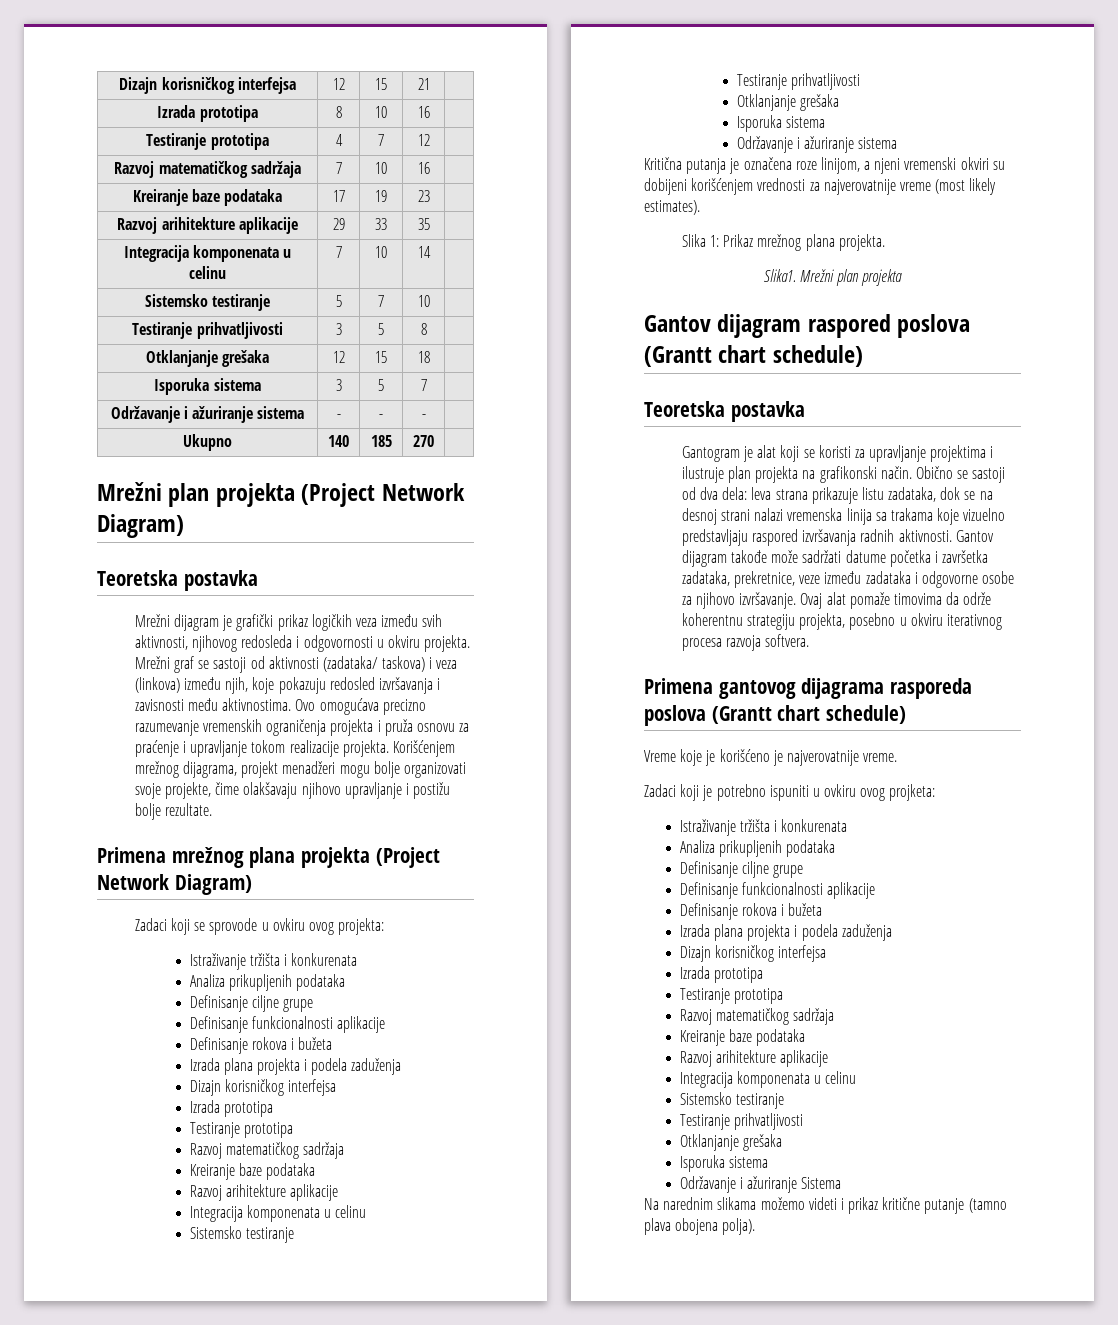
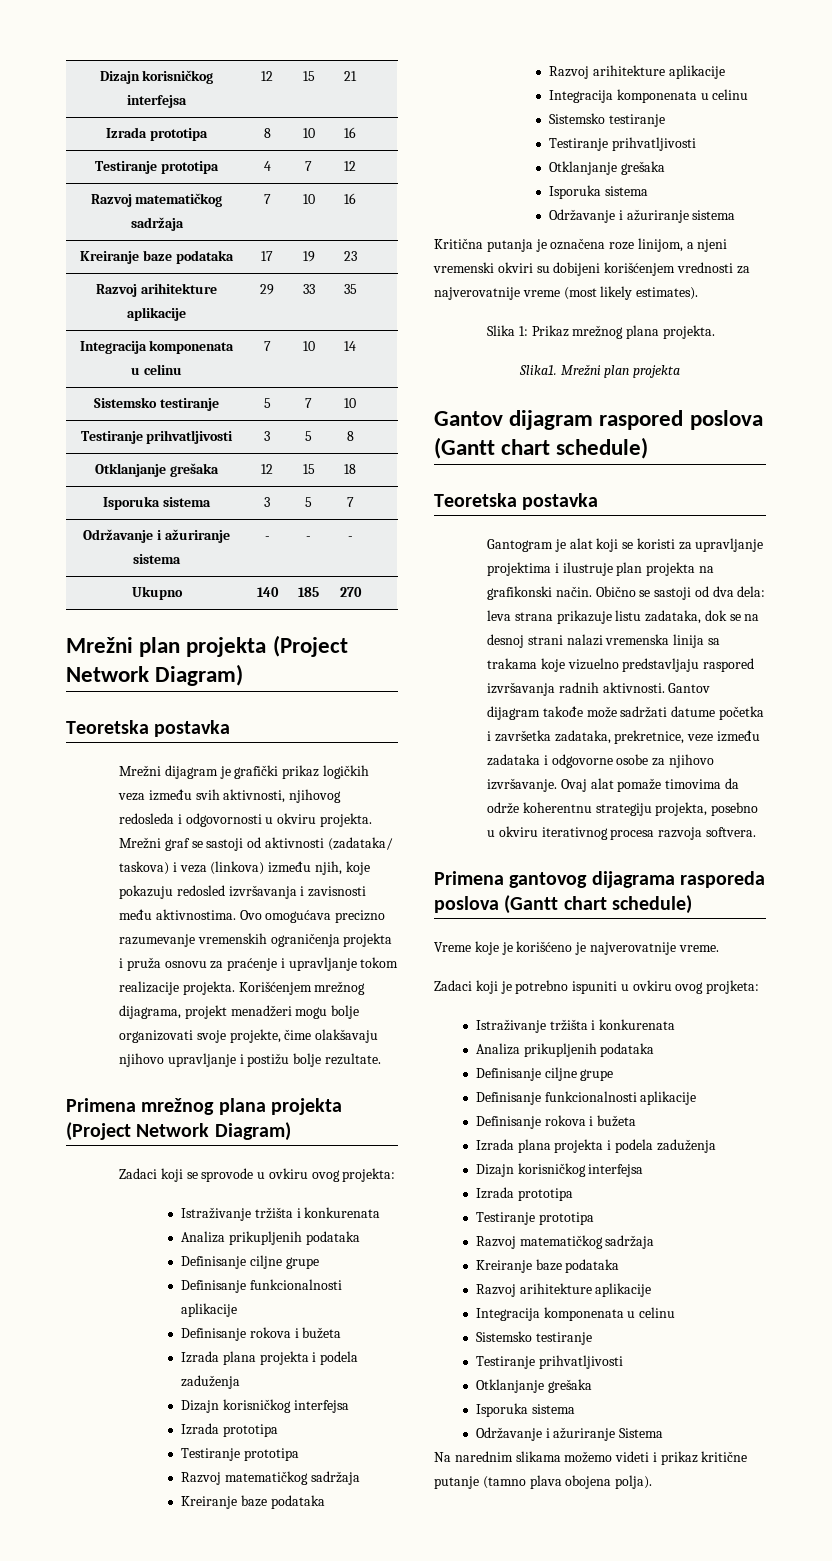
[644,346,712,367] (Grantt -> [434,437,495,459] (Gantt
[711,706,772,724] (Grantt -> [504,895,559,914] (Gantt

